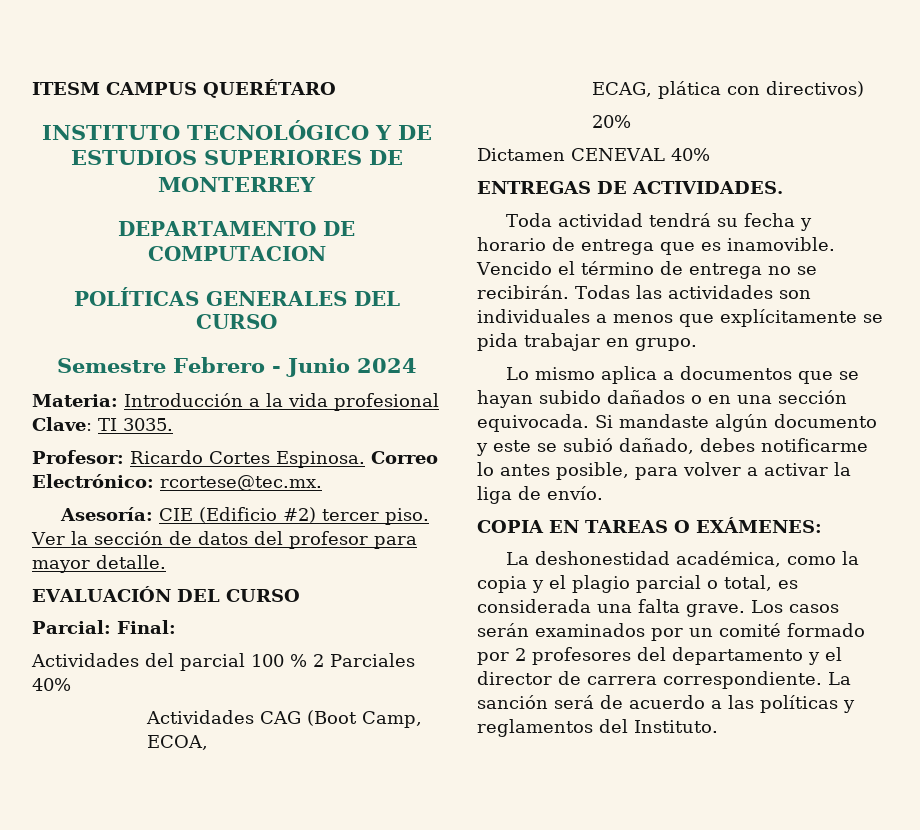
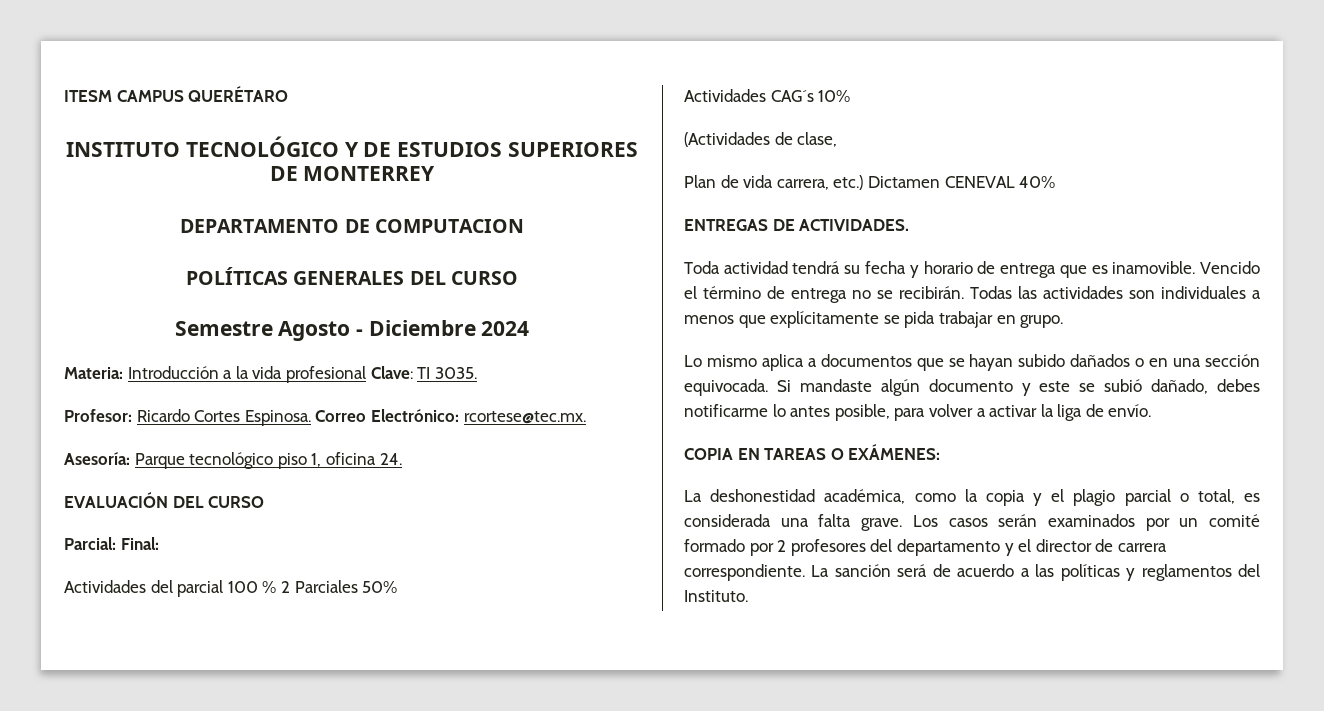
[172,357,350,377] Febrero - Junio -> [278,320,476,341] Agosto - Diciembre
[159,507,430,525] [31,531,417,549] [32,555,166,573] CIE (Edificio #2) tercer piso. Ver la sección de datos del profesor para mayor detalle. -> [134,452,402,469] Parque tecnológico piso 1, oficina 24.
[32,678,71,691] [146,710,423,728] [147,735,209,750] [592,81,865,99] [592,115,632,128] 40% // Actividades CAG (Boot Camp, ECOA, // ECAG, plática con directivos) // 20% // -> [362,581,398,593] [684,89,851,102] [684,132,838,147] [684,175,864,190] 50% // Actividades CAG´s 10% // (Actividades de clase, // Plan de vida carrera, etc.)

